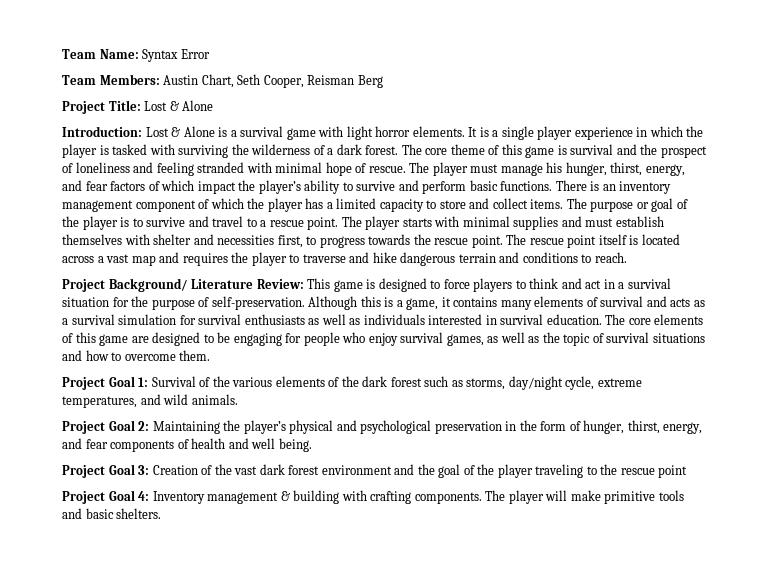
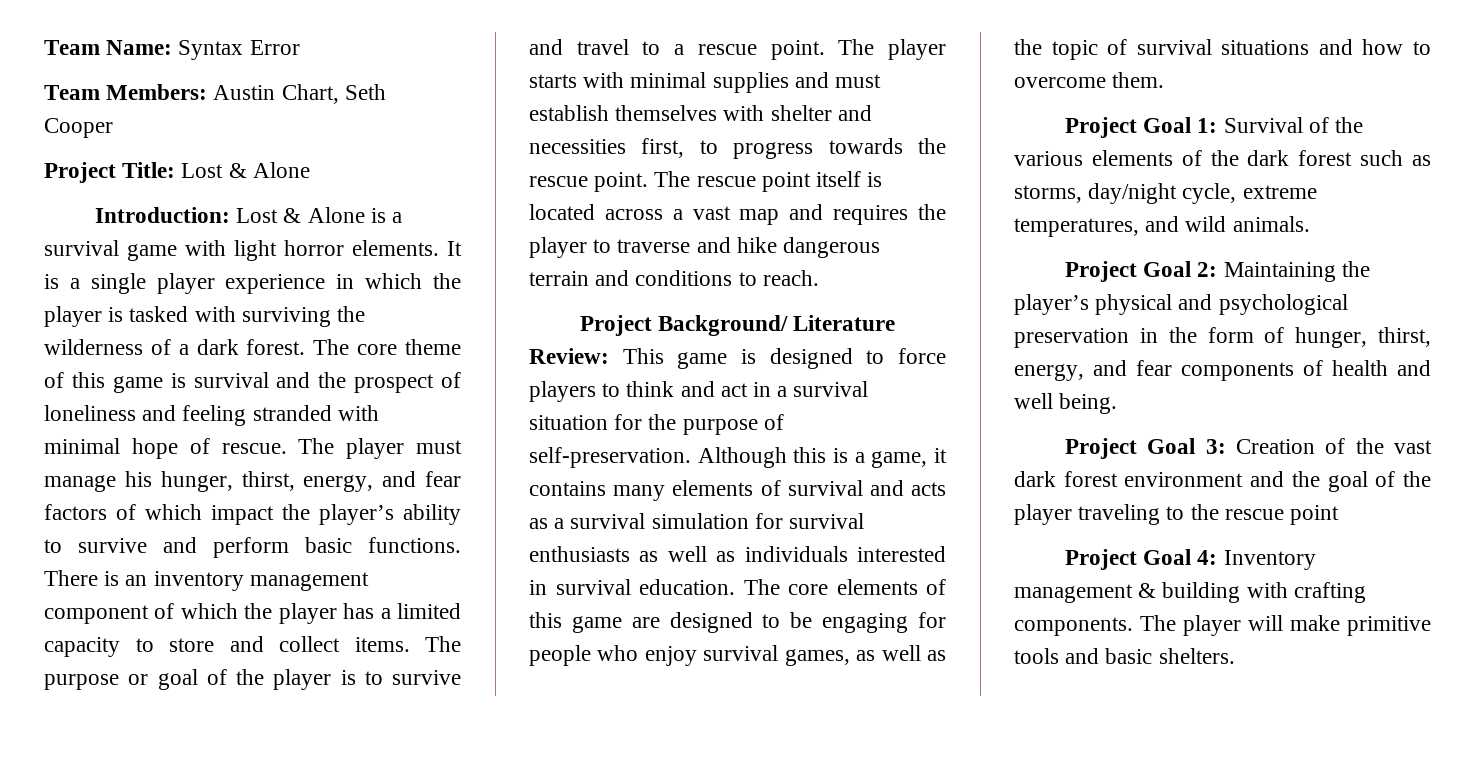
[263,75,383,88] Cooper, Reisman Berg -> [44,118,113,138] Cooper

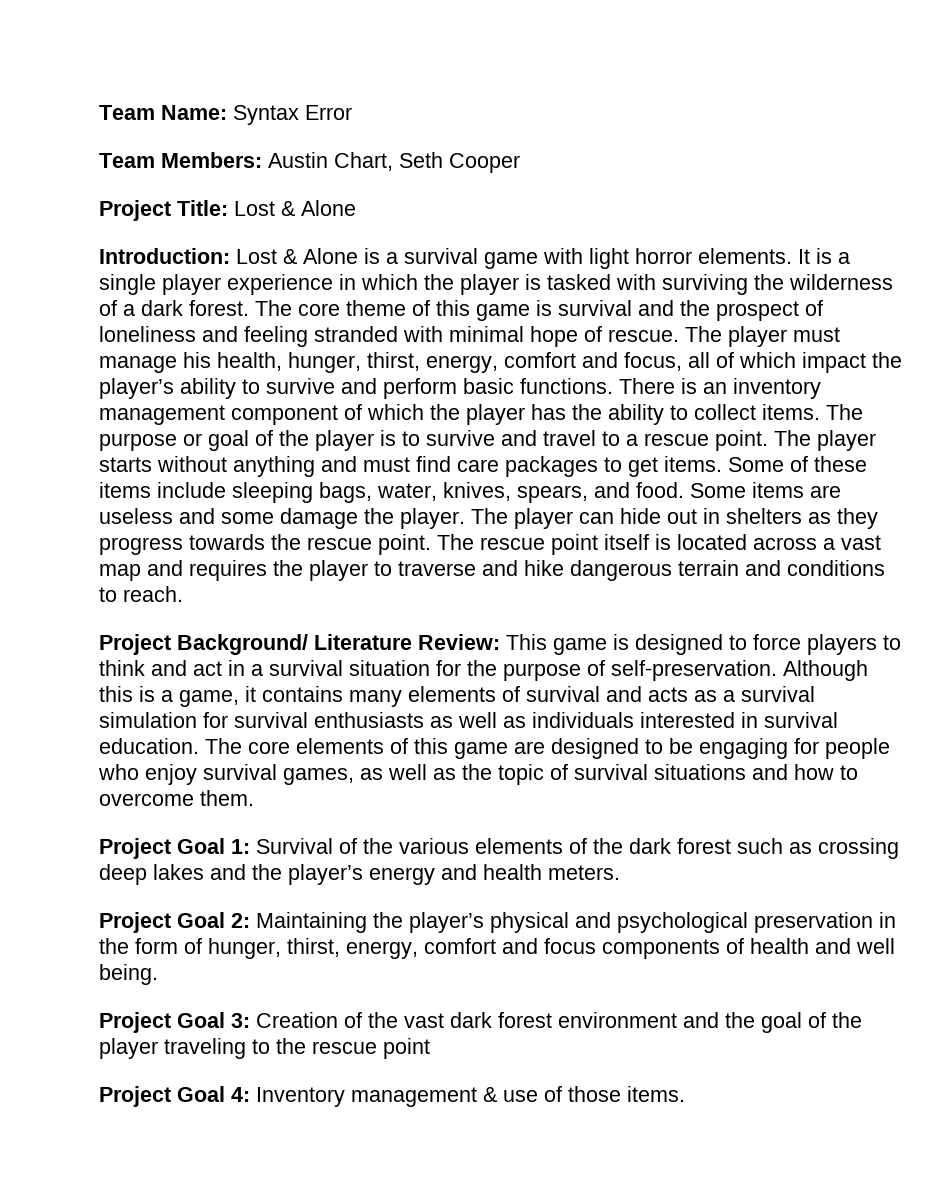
[160,471,461,492] [44,504,107,520] hunger, thirst, energy, and fear factors -> [217,352,710,373] health, hunger, thirst, energy, comfort and focus, all
[380,603,461,619] [44,636,264,657] a limited capacity to store and -> [572,404,688,425] the ability to
[583,72,882,93] [529,105,872,121] [529,138,718,158] with minimal supplies and must establish themselves with shelter and necessities first, to -> [157,456,867,477] [99,482,841,503] [99,508,878,529] without anything and must find care packages to get items. Some of these items include sleeping bags, water, knives, spears, and food. Some items are useless and some damage the player. The player can hide out in shelters as they
[1014,183,1317,204] [1014,216,1310,237] storms, day/night cycle, extreme temperatures, and wild animals. -> [818,838,899,859] [99,864,620,885] crossing deep lakes and the player’s energy and health meters.
[1093,360,1172,376] and fear -> [424,938,596,954] comfort and focus
[1162,582,1366,603] [1014,615,1431,636] [1014,648,1235,664] building with crafting components. The player will make primitive tools and basic shelters. -> [503,1086,685,1102] use of those items.

